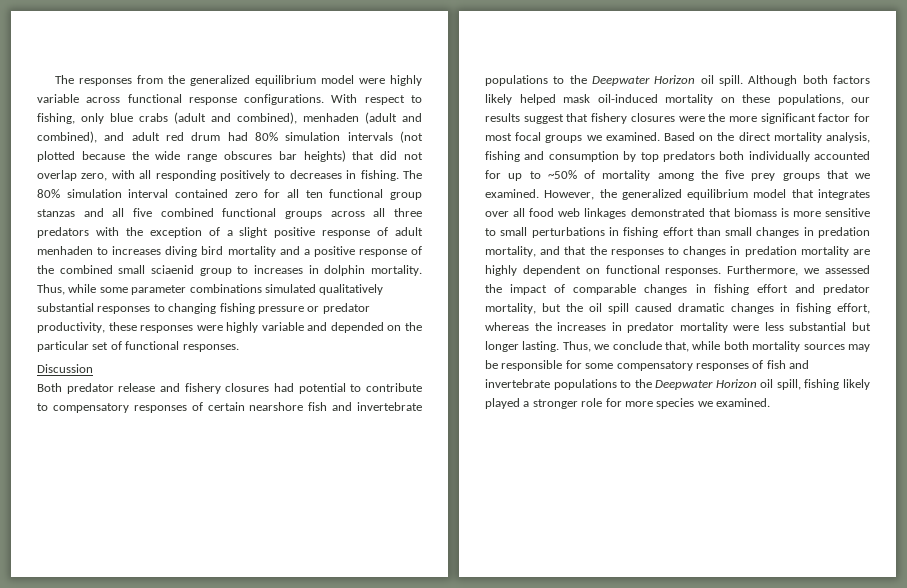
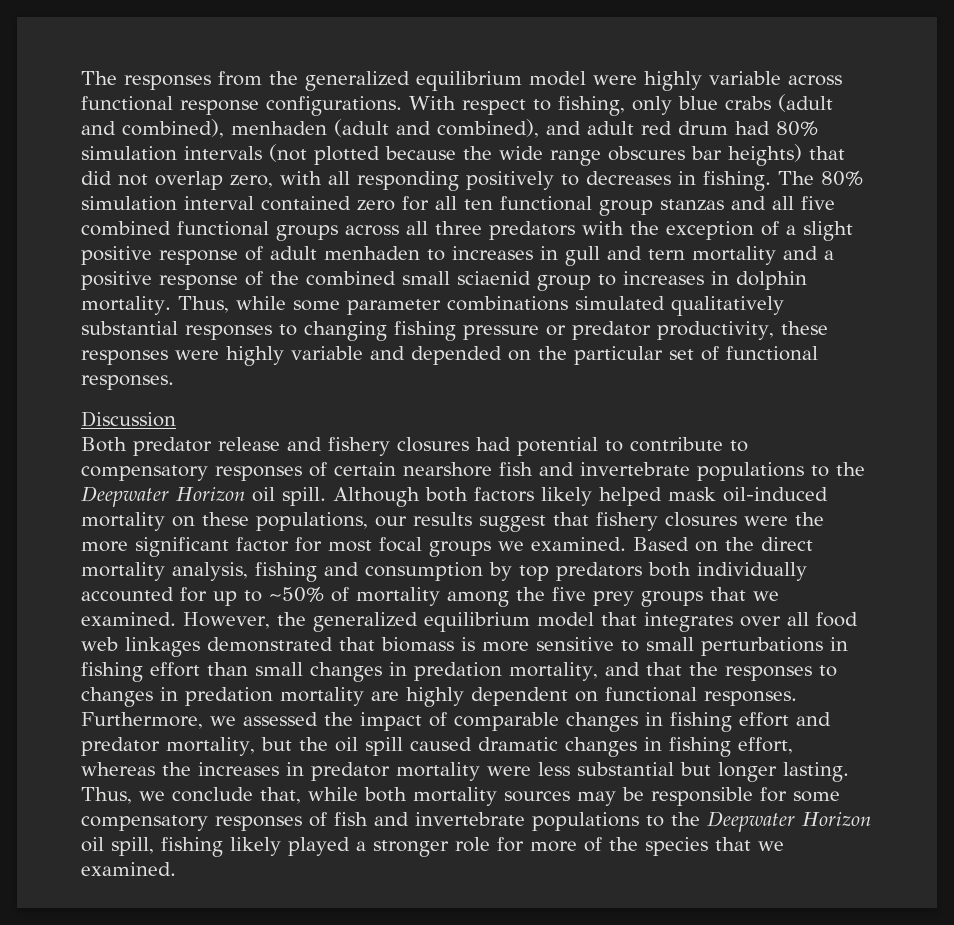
[165,246,224,257] diving bird -> [540,246,685,266] in gull and tern
[656,398,695,409] species -> [584,837,751,856] of the species that

